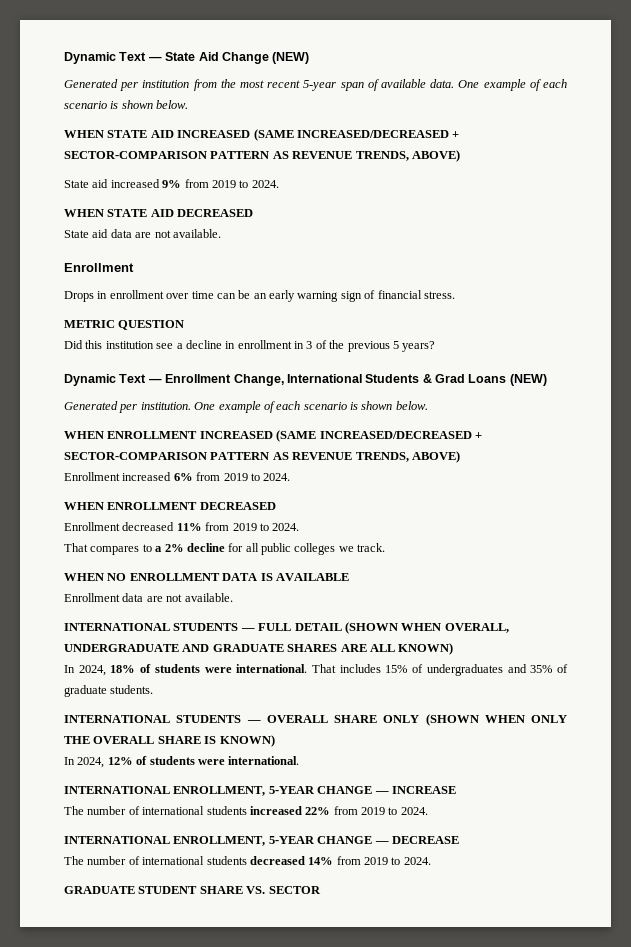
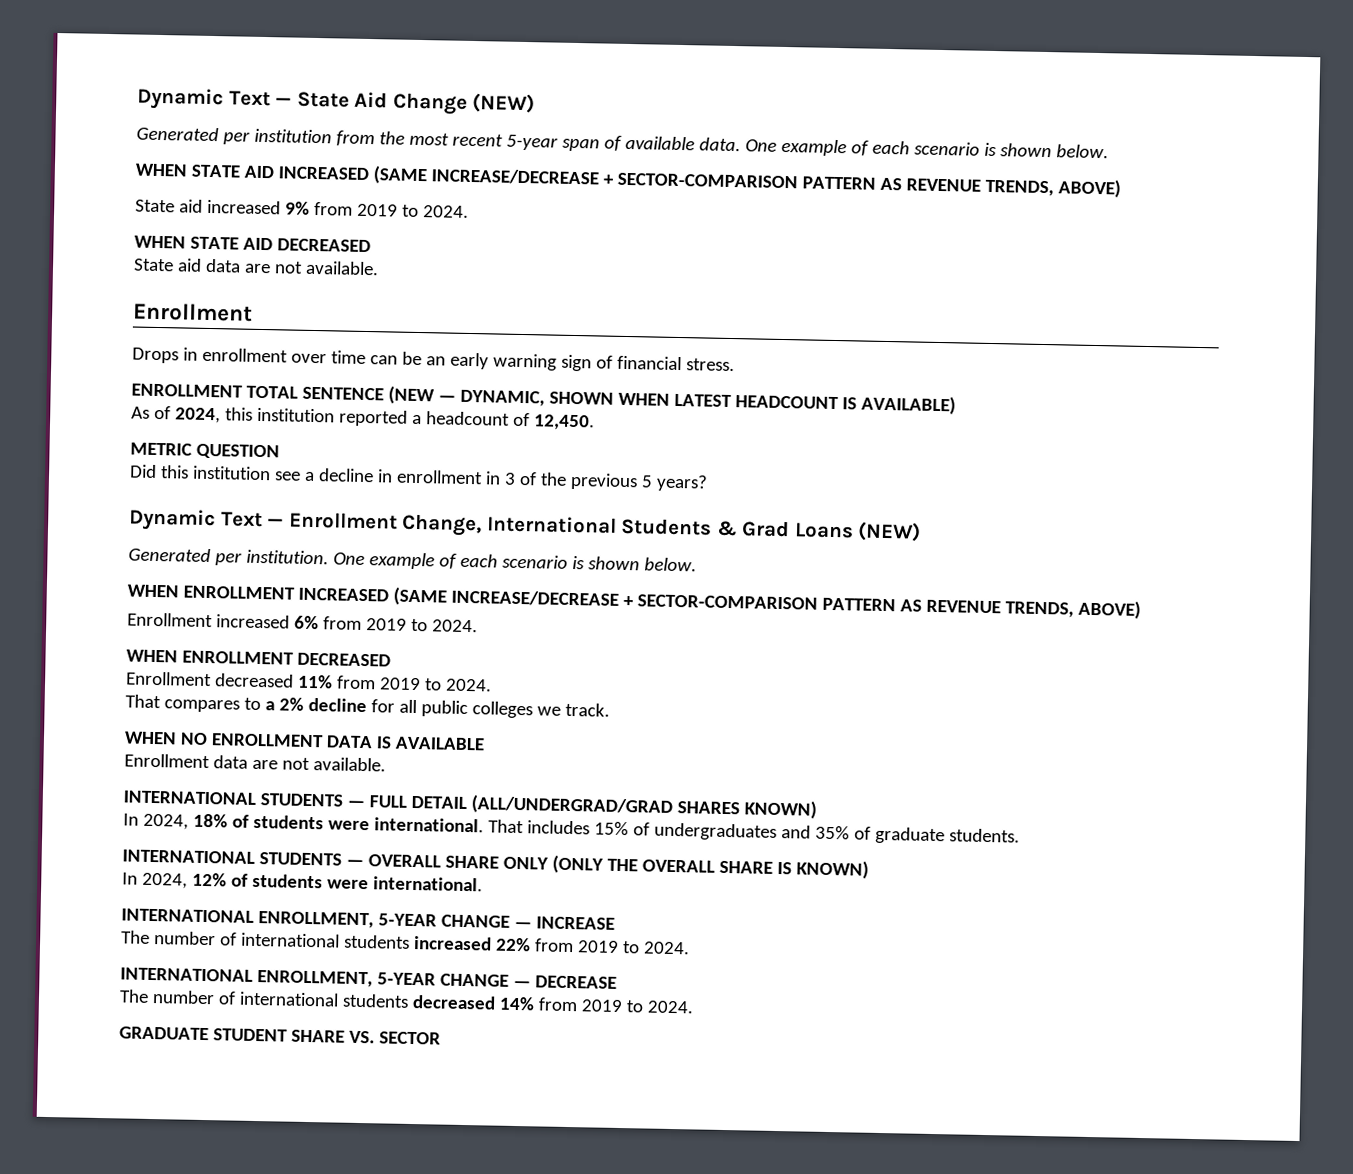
[296,130,449,138] INCREASED/DECREASED -> [430,168,599,186] INCREASE/DECREASE
(455, 295) none -> [131,383,956,415] [131,405,595,431] // ENROLLMENT TOTAL SENTENCE (NEW — DYNAMIC, SHOWN WHEN LATEST HEADCOUNT IS AVAILABLE) // As of 2024, this institution reported a headcount of 12,450.
[319,431,472,439] INCREASED/DECREASED -> [450,589,619,607] INCREASE/DECREASE
[344,622,509,634] [64,644,395,652] (SHOWN WHEN OVERALL, UNDERGRADUATE AND GRADUATE SHARES ARE ALL -> [470,794,740,816] (ALL/UNDERGRAD/GRAD SHARES
[425,714,567,726] (SHOWN WHEN ONLY -> [551,854,604,874] (ONLY

